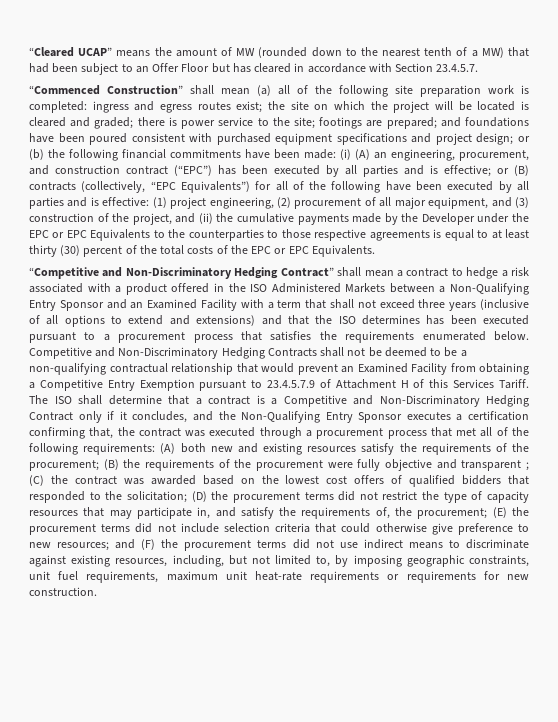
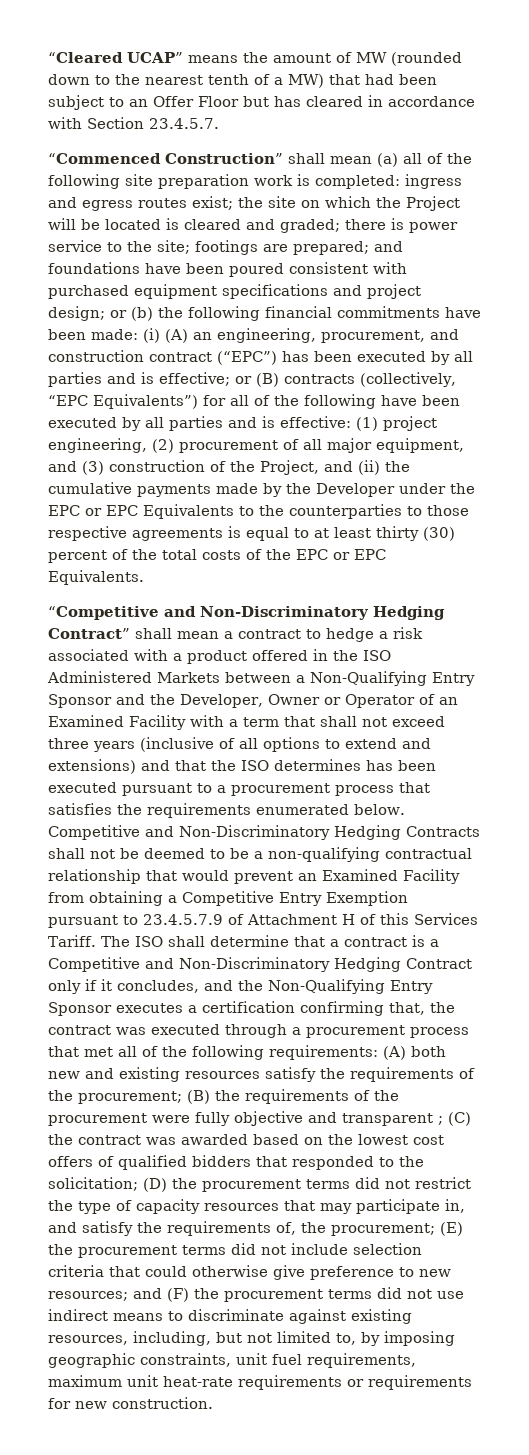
[393,101,430,113] project -> [406,196,460,211] Project
[132,213,172,225] project, -> [260,460,319,475] Project,
(127, 304) none -> [150,694,435,708] the Developer, Owner or Operator of

